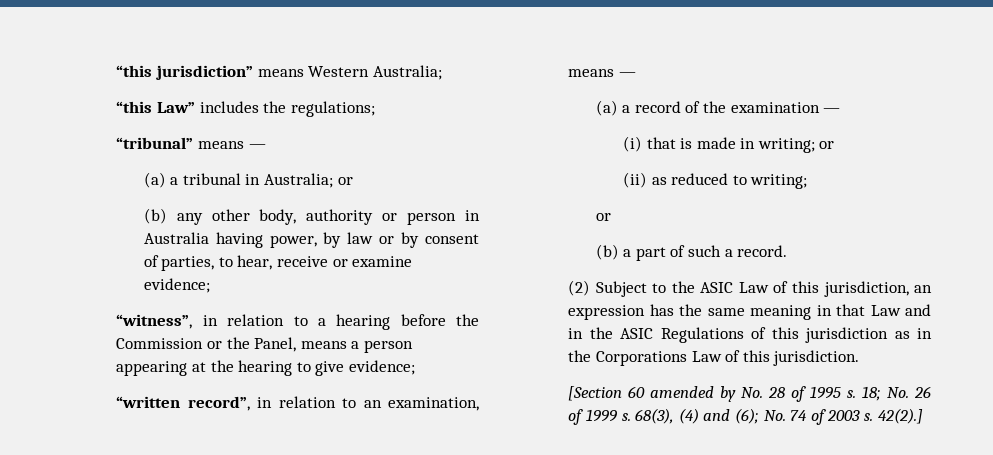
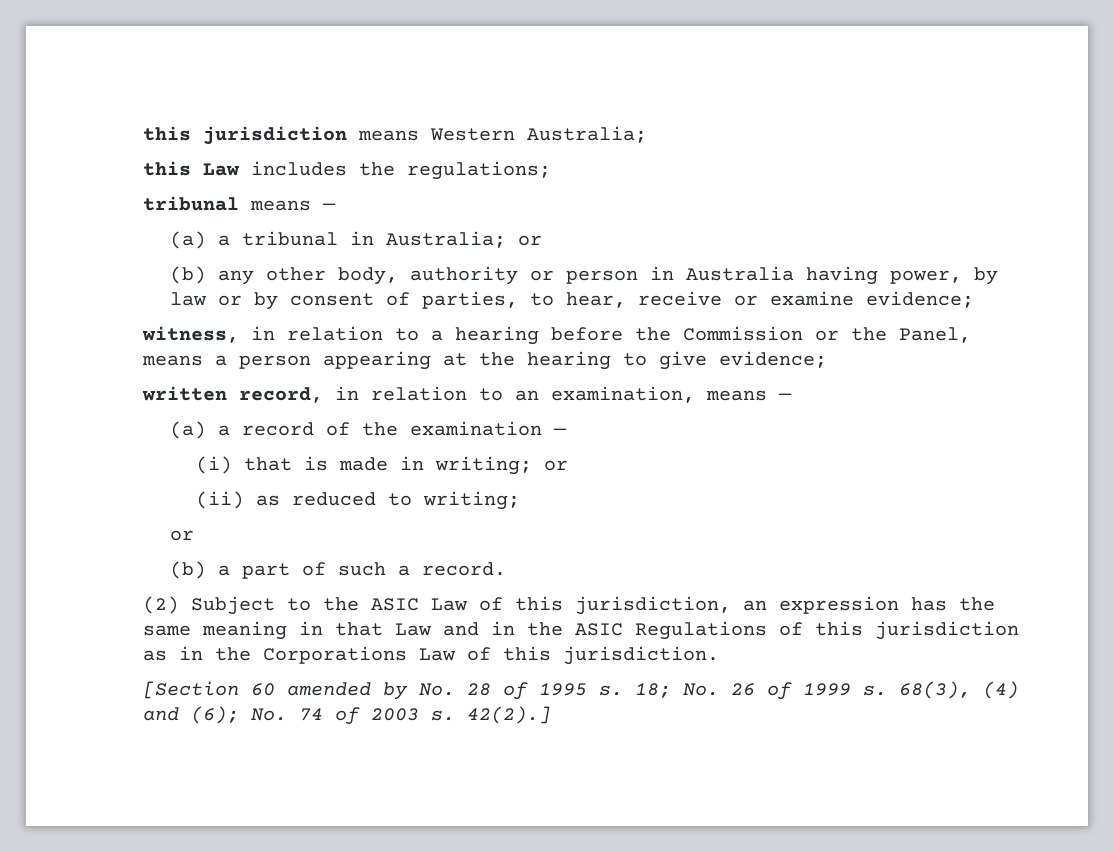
[116,65,254,80] “this jurisdiction” -> [142,126,347,145] this jurisdiction
[116,101,196,113] “this Law” -> [142,161,240,176] this Law
[116,137,194,149] “tribunal” -> [142,196,239,211] tribunal
[116,314,193,329] “witness”, -> [141,326,239,343] witness,
[116,396,250,411] “written record”, -> [141,386,323,403] written record,

